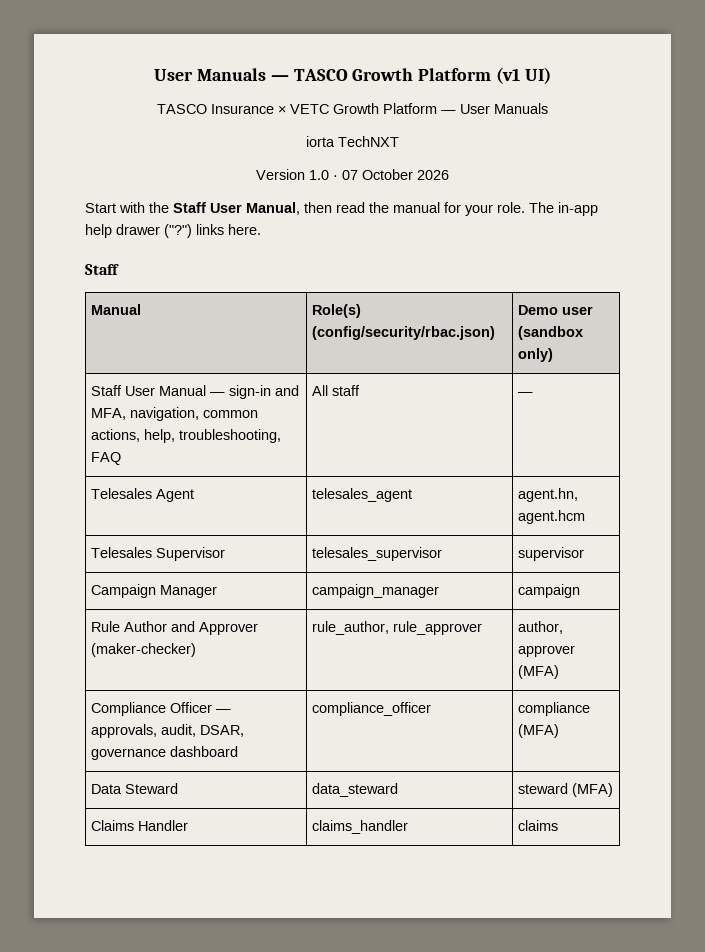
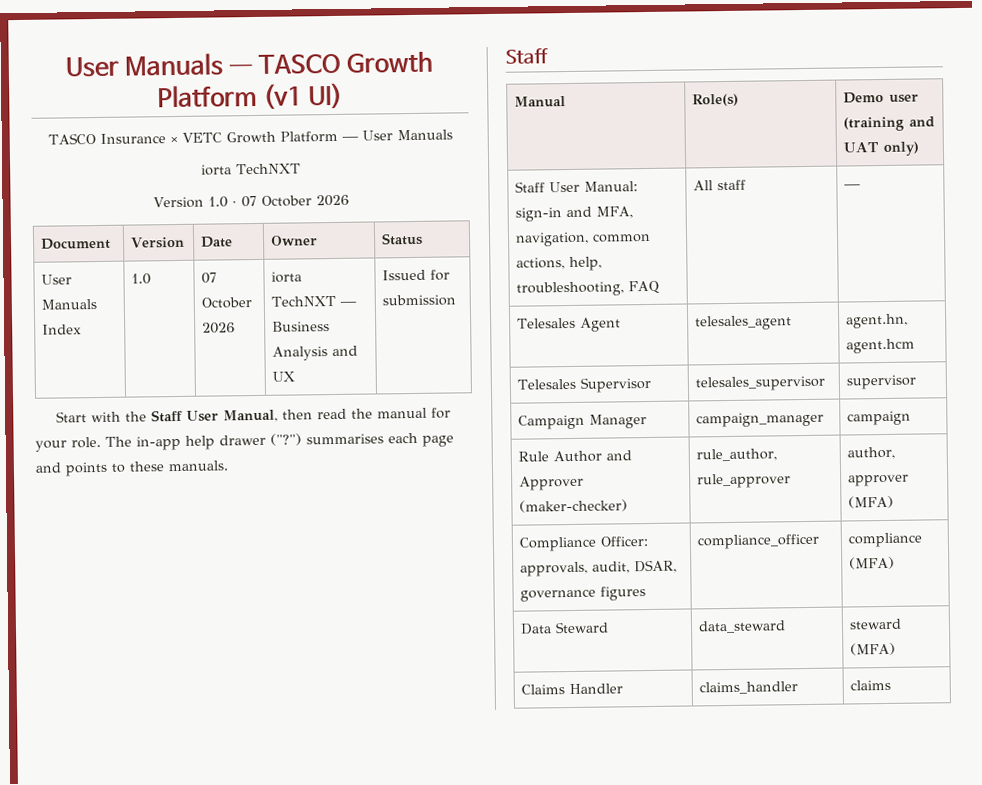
(449, 175) none -> [41,237,112,250] [130,236,186,249] [200,236,234,248] [270,235,319,246] [381,232,424,246] [41,274,73,285] [41,299,98,310] [42,324,83,335] [131,273,152,285] [201,272,218,284] [201,297,253,309] [202,322,236,334] [271,271,303,283] [271,295,358,307] [272,321,331,332] [272,345,359,361] [272,371,296,382] [382,269,451,281] [382,294,457,307] // Document | Version | Date | Owner | Status // User Manuals Index | 1.0 | 07 October 2026 | iorta TechNXT — Business Analysis and UX | Issued for submission
[196,224,261,235] links here. -> [306,432,454,447] [35,460,228,477] summarises each page and points to these manuals.
[312,326,496,340] (config/security/rbac.json) -> (740, 100) none
[518,326,584,340] (sandbox -> [843,116,936,132] [843,142,880,153] (training and UAT
[159,385,226,396] Manual — -> [584,181,639,192] Manual:
[170,702,232,713] Officer — -> [600,536,649,547] Officer:
[170,746,239,757] dashboard -> [600,586,647,601] figures

